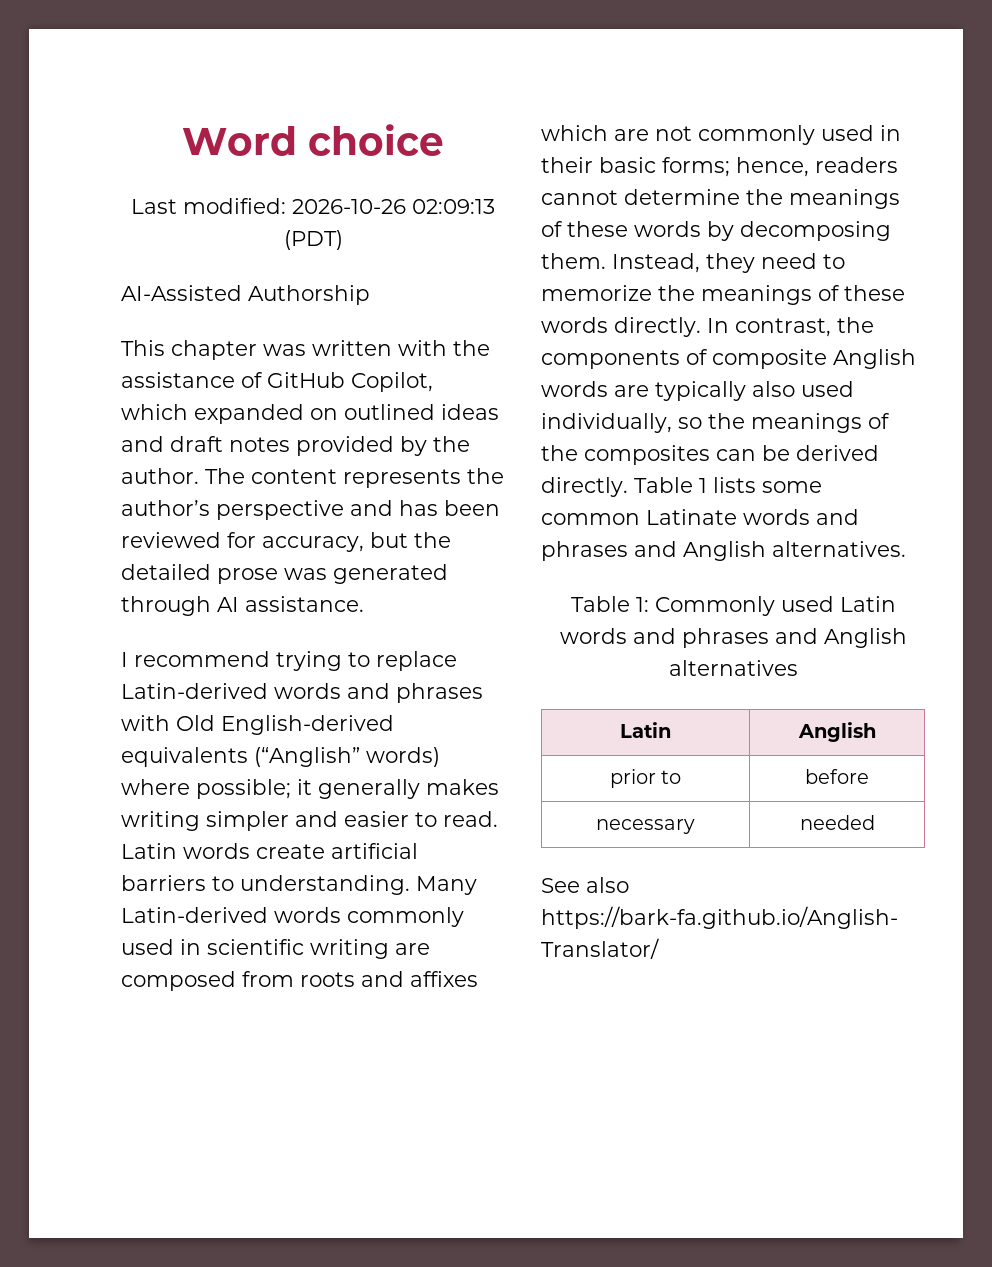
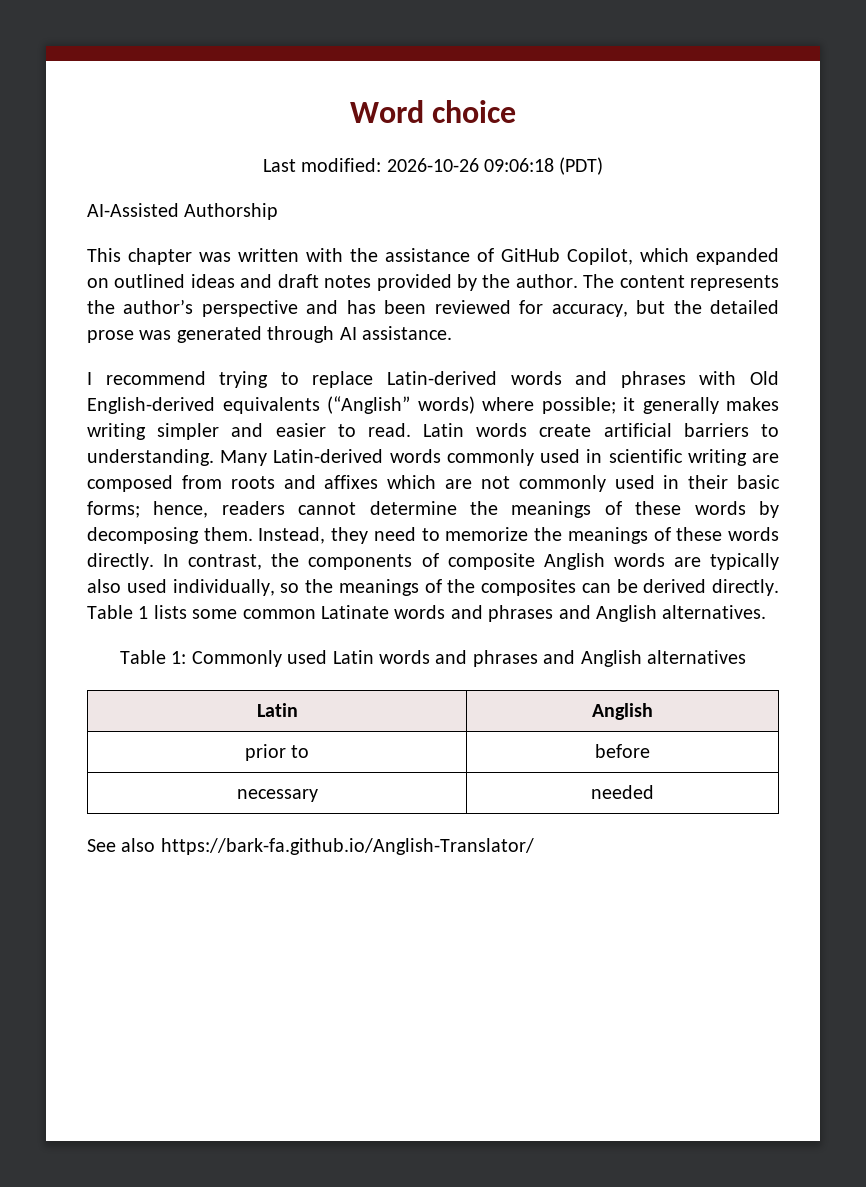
[412,199,495,214] 02:09:13 -> [483,158,554,172] 09:06:18

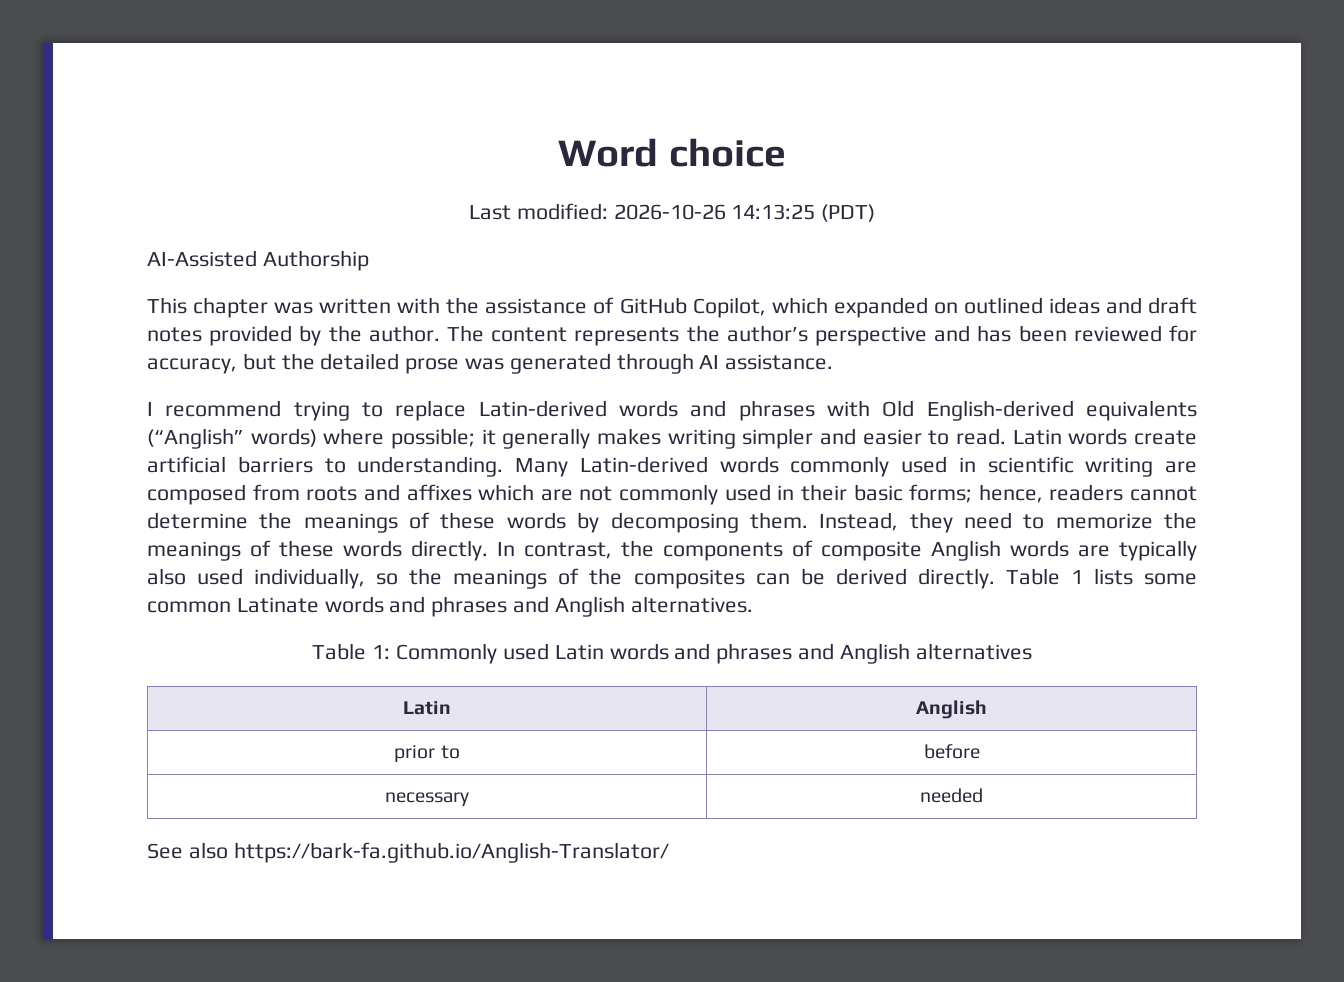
[483,158,554,172] 09:06:18 -> [731,204,816,220] 14:13:25

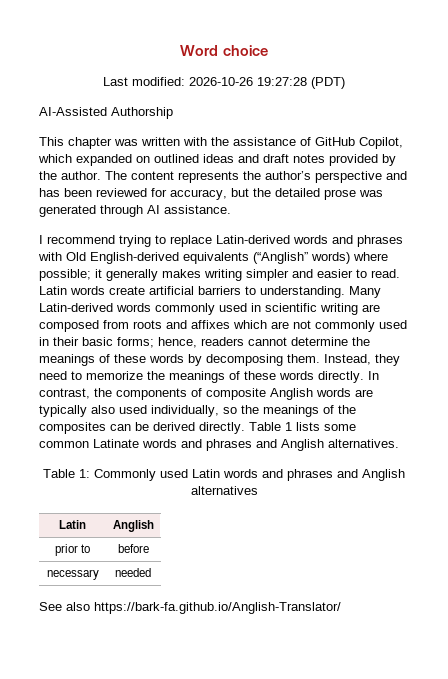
[731,204,816,220] 14:13:25 -> [257,77,307,86] 19:27:28

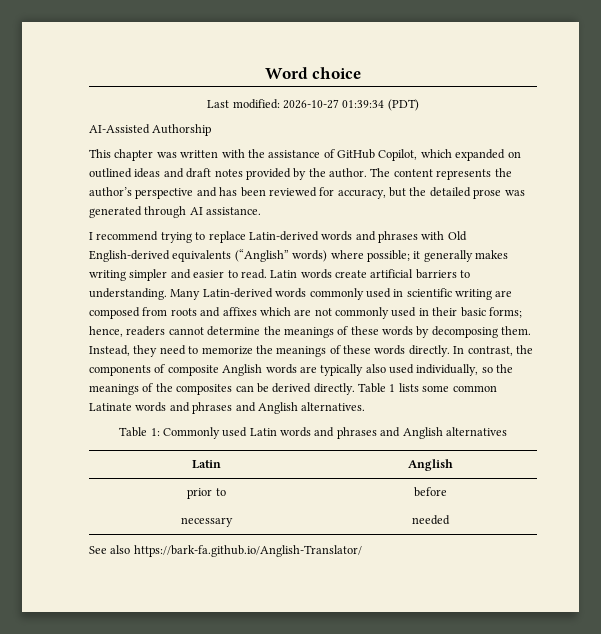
[189,77,307,86] 2026-10-26 19:27:28 -> [283,99,385,109] 2026-10-27 01:39:34

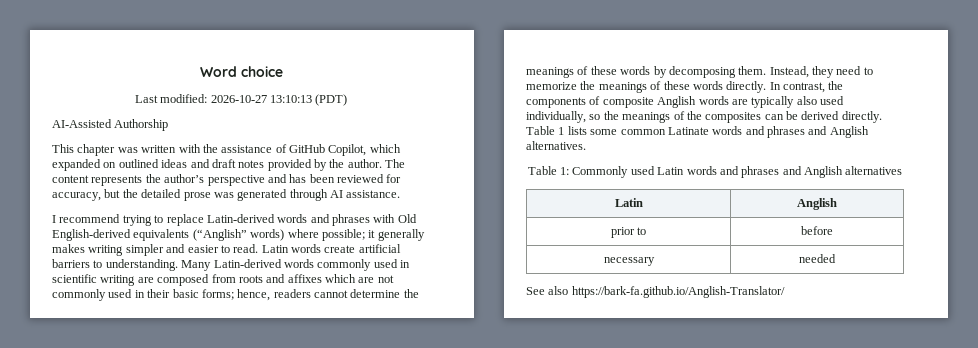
[342,100,385,108] 01:39:34 -> [269,95,312,103] 13:10:13

